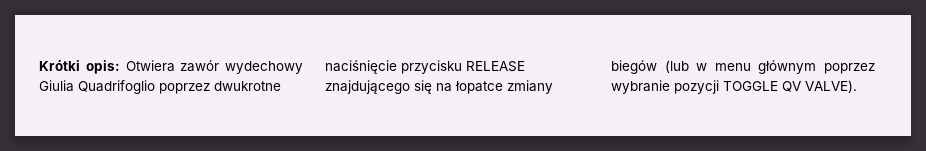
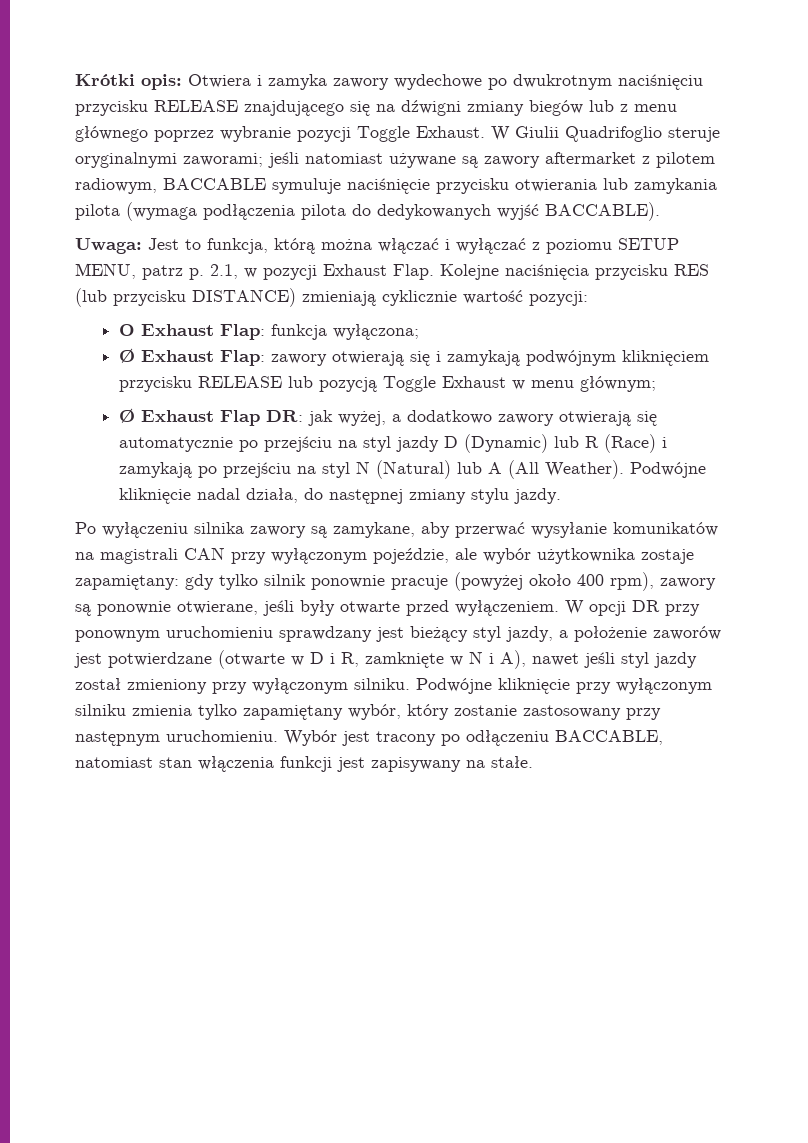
[180,60,303,74] [39,80,281,94] [325,60,397,74] zawór wydechowy Giulia Quadrifoglio poprzez dwukrotne naciśnięcie -> [257,74,703,90] i zamyka zawory wydechowe po dwukrotnym naciśnięciu
[455,81,503,94] łopatce -> [401,100,461,116] dźwigni
[664,60,875,74] [611,80,857,94] (lub w menu głównym poprzez wybranie pozycji TOGGLE QV VALVE). -> [589,100,677,112] [75,126,720,142] [75,152,715,168] [75,178,717,194] [75,202,660,221] [75,238,679,254] [75,263,709,280] [75,288,588,307] [119,324,420,340] [119,348,710,366] [119,376,657,392] [119,408,658,426] [119,434,668,453] [119,460,707,479] [119,488,562,504] [75,522,718,538] [75,547,694,564] [75,572,716,591] [75,600,700,616] [75,626,721,642] [74,650,697,669] [75,678,712,694] [75,704,661,720] [75,730,663,746] [75,756,533,772] lub z menu głównego poprzez wybranie pozycji Toggle Exhaust. W Giulii Quadrifoglio steruje oryginalnymi zaworami; jeśli natomiast używane są zawory aftermarket z pilotem radiowym, BACCABLE symuluje naciśnięcie przycisku otwierania lub zamykania pilota (wymaga podłączenia pilota do dedykowanych wyjść BACCABLE). // Uwaga: Jest to funkcja, którą można włączać i wyłączać z poziomu SETUP MENU, patrz p. 2.1, w pozycji Exhaust Flap. Kolejne naciśnięcia przycisku RES (lub przycisku DISTANCE) zmieniają cyklicznie wartość pozycji: // O Exhaust Flap: funkcja wyłączona; // Ø Exhaust Flap: zawory otwierają się i zamykają podwójnym kliknięciem przycisku RELEASE lub pozycją Toggle Exhaust w menu głównym; // Ø Exhaust Flap DR: jak wyżej, a dodatkowo zawory otwierają się automatycznie po przejściu na styl jazdy D (Dynamic) lub R (Race) i zamykają po przejściu na styl N (Natural) lub A (All Weather). Podwójne kliknięcie nadal działa, do następnej zmiany stylu jazdy. // Po wyłączeniu silnika zawory są zamykane, aby przerwać wysyłanie komunikatów na magistrali CAN przy wyłączonym pojeździe, ale wybór użytkownika zostaje zapamiętany: gdy tylko silnik ponownie pracuje (powyżej około 400 rpm), zawory są ponownie otwierane, jeśli były otwarte przed wyłączeniem. W opcji DR przy ponownym uruchomieniu sprawdzany jest bieżący styl jazdy, a położenie zaworów jest potwierdzane (otwarte w D i R, zamknięte w N i A), nawet jeśli styl jazdy został zmieniony przy wyłączonym silniku. Podwójne kliknięcie przy wyłączonym silniku zmienia tylko zapamiętany wybór, który zostanie zastosowany przy następnym uruchomieniu. Wybór jest tracony po odłączeniu BACCABLE, natomiast stan włączenia funkcji jest zapisywany na stałe.

